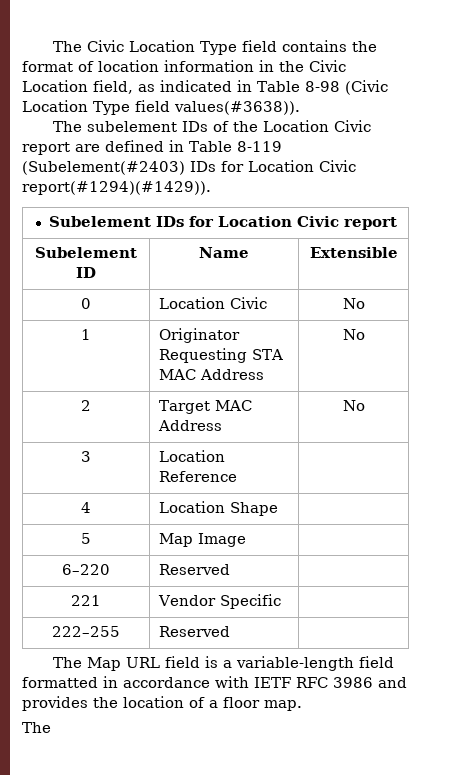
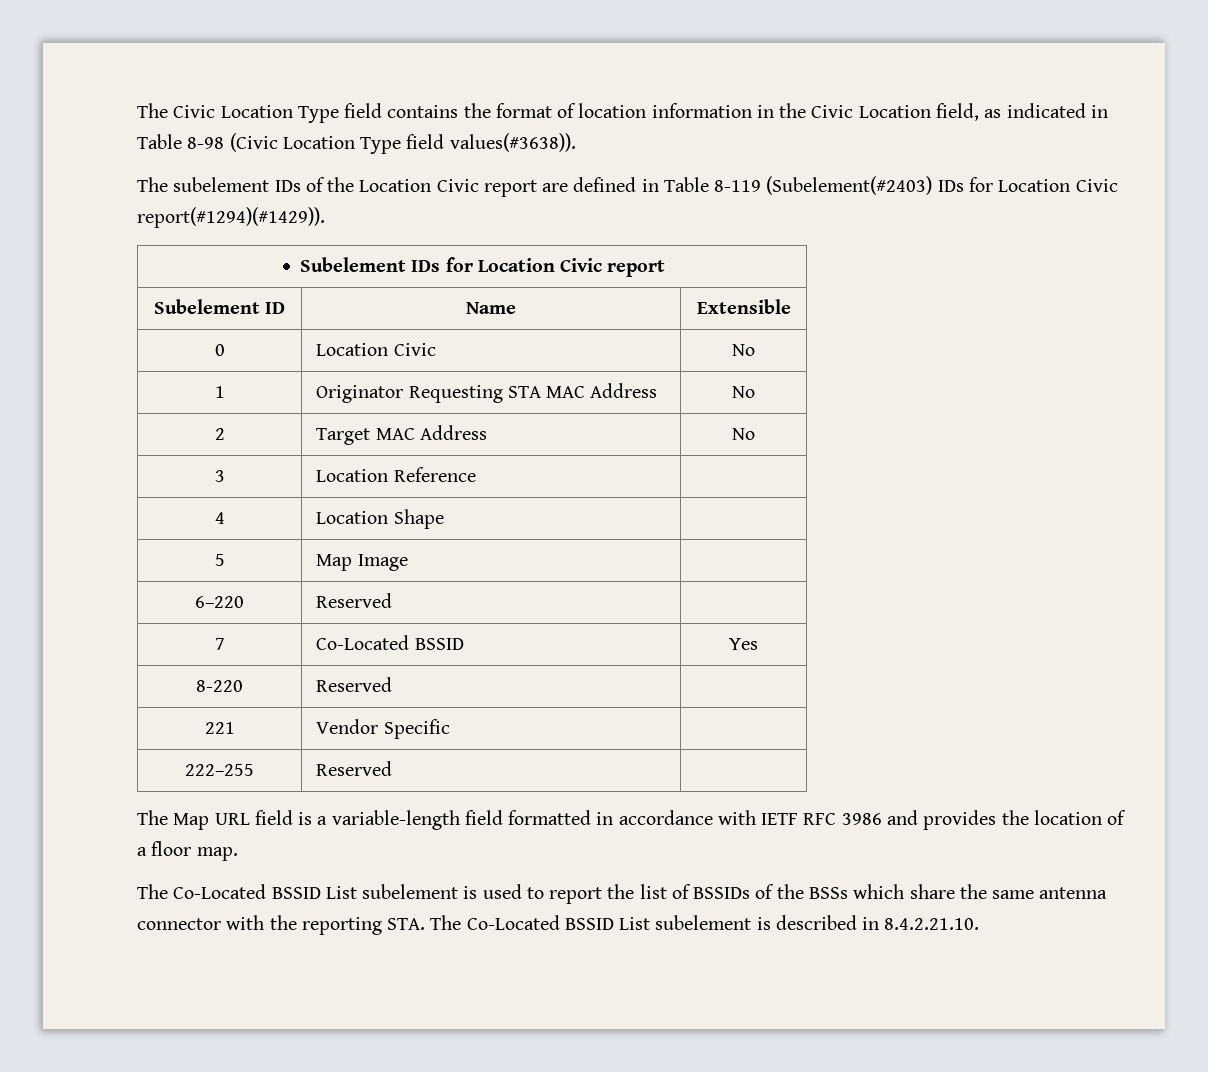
(231, 569) none -> [214,638,225,650] [316,635,464,650] [729,638,758,650] [196,680,243,692] [316,677,393,692] // 7 | Co-Located BSSID | Yes // 8-220 | Reserved |
(51, 727) none -> [173,884,1108,904] [137,915,980,935] Co-Located BSSID List subelement is used to report the list of BSSIDs of the BSSs which share the same antenna connector with the reporting STA. The Co-Located BSSID List subelement is described in 8.4.2.21.10.

